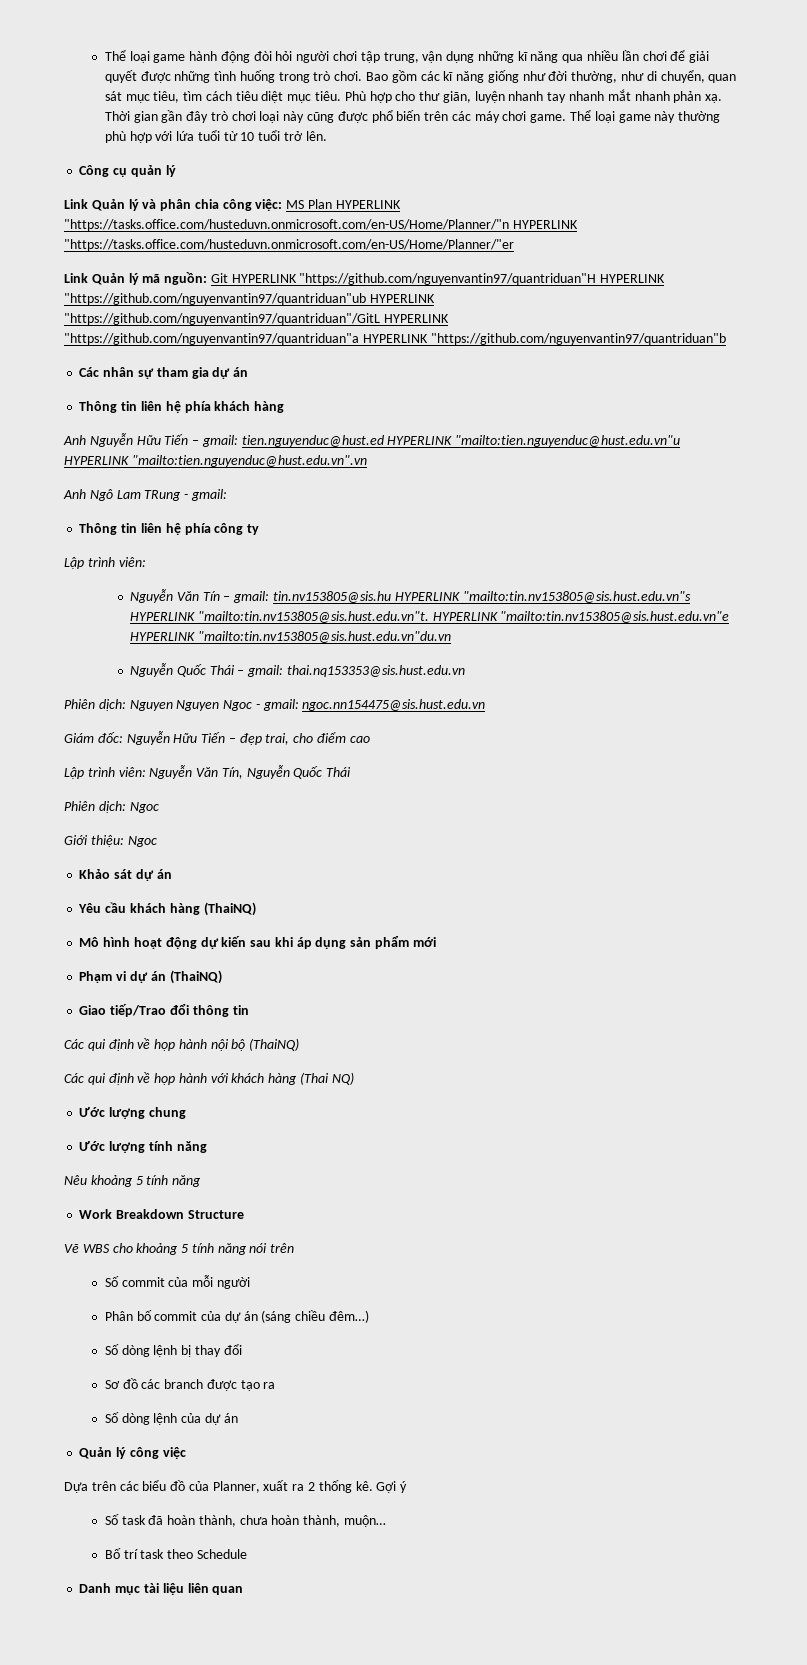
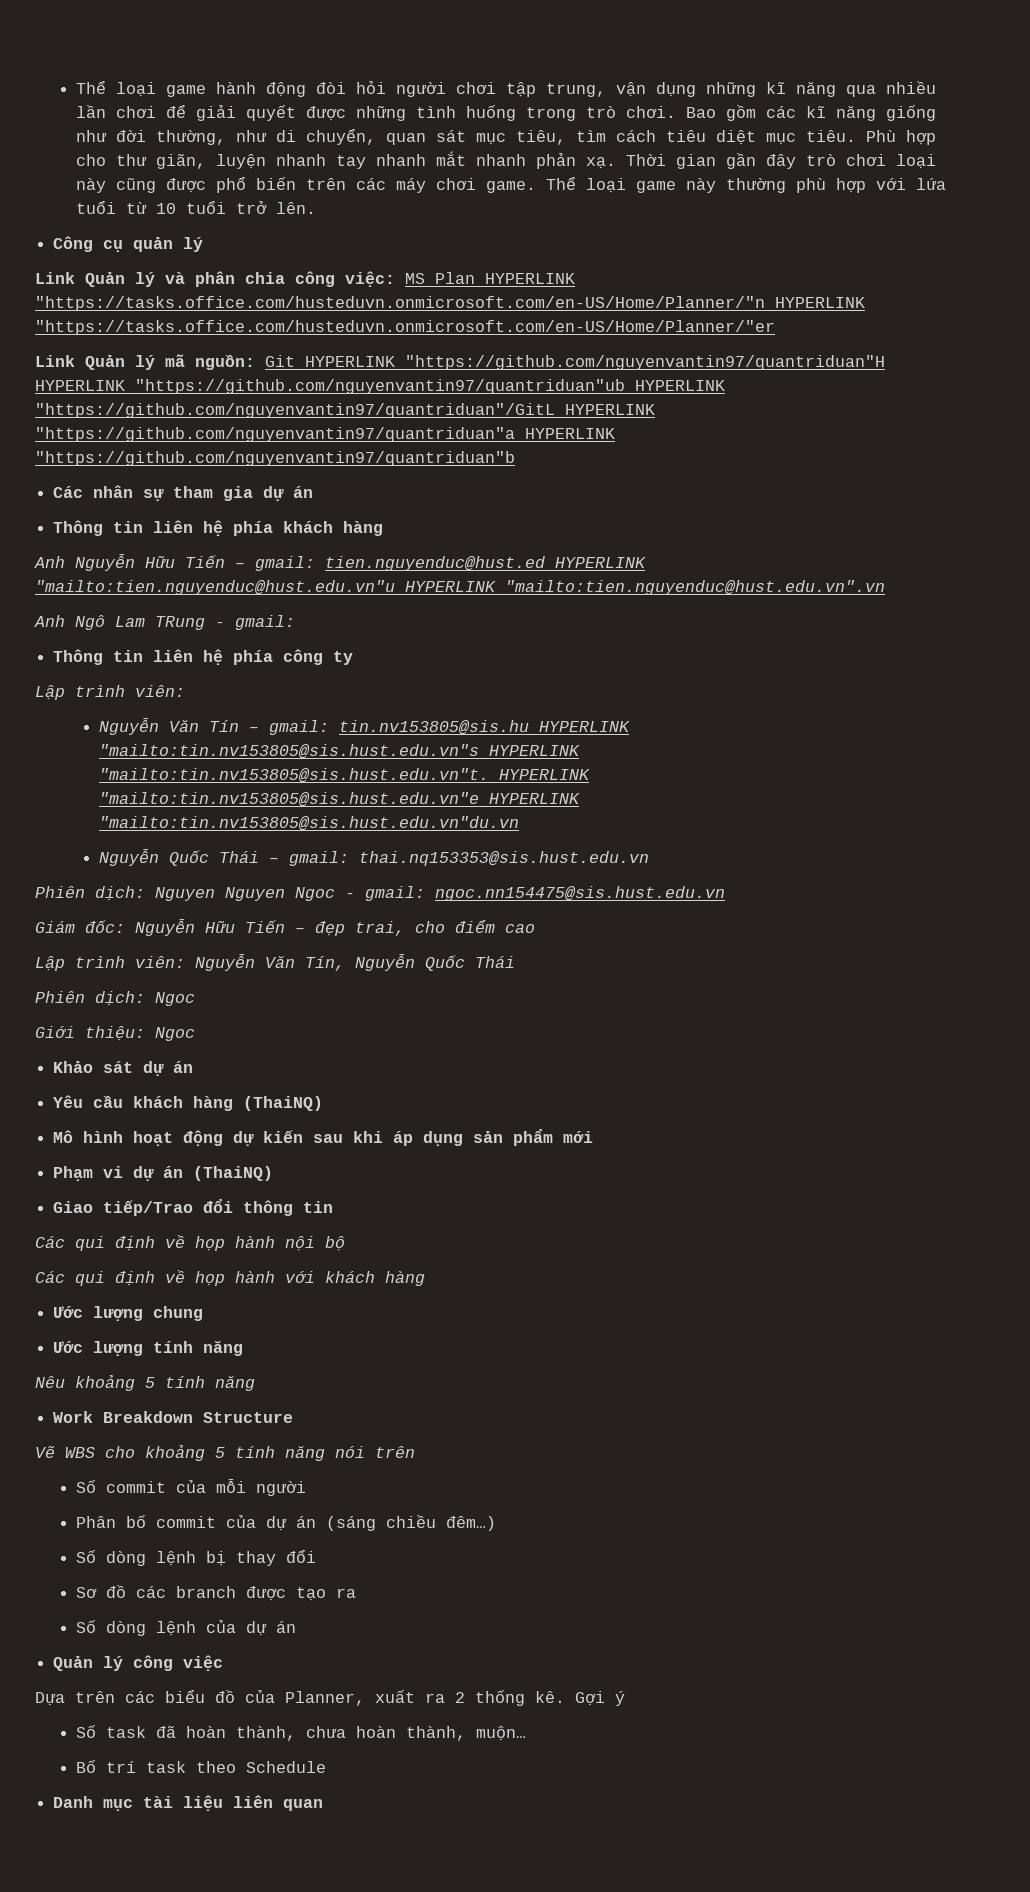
[249,1038,300,1051] (ThaiNQ) -> (345, 1243) none
[300,1072,354,1085] (Thai NQ) -> (425, 1278) none

